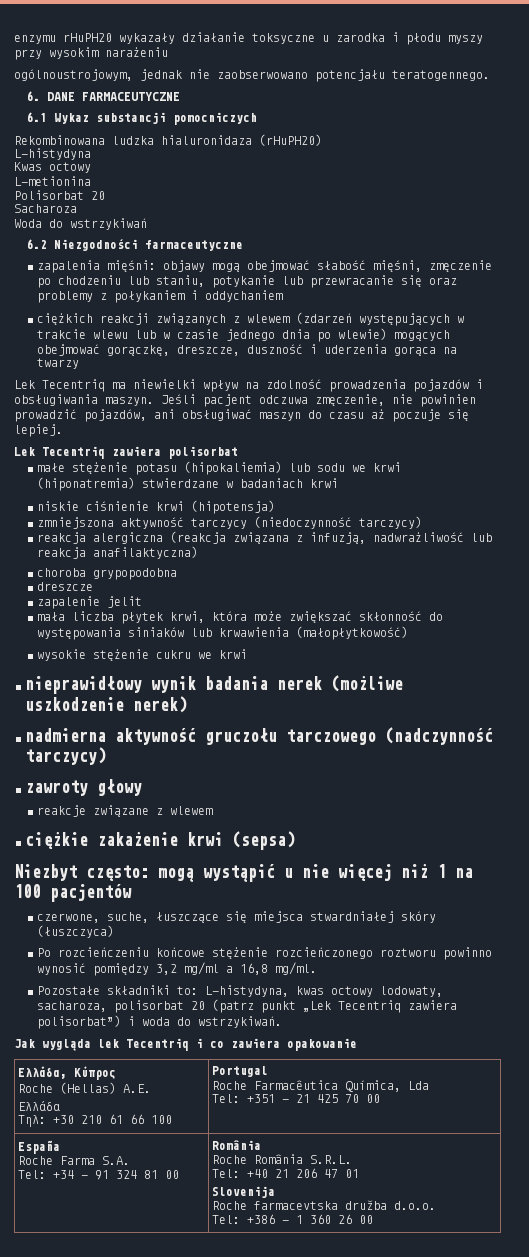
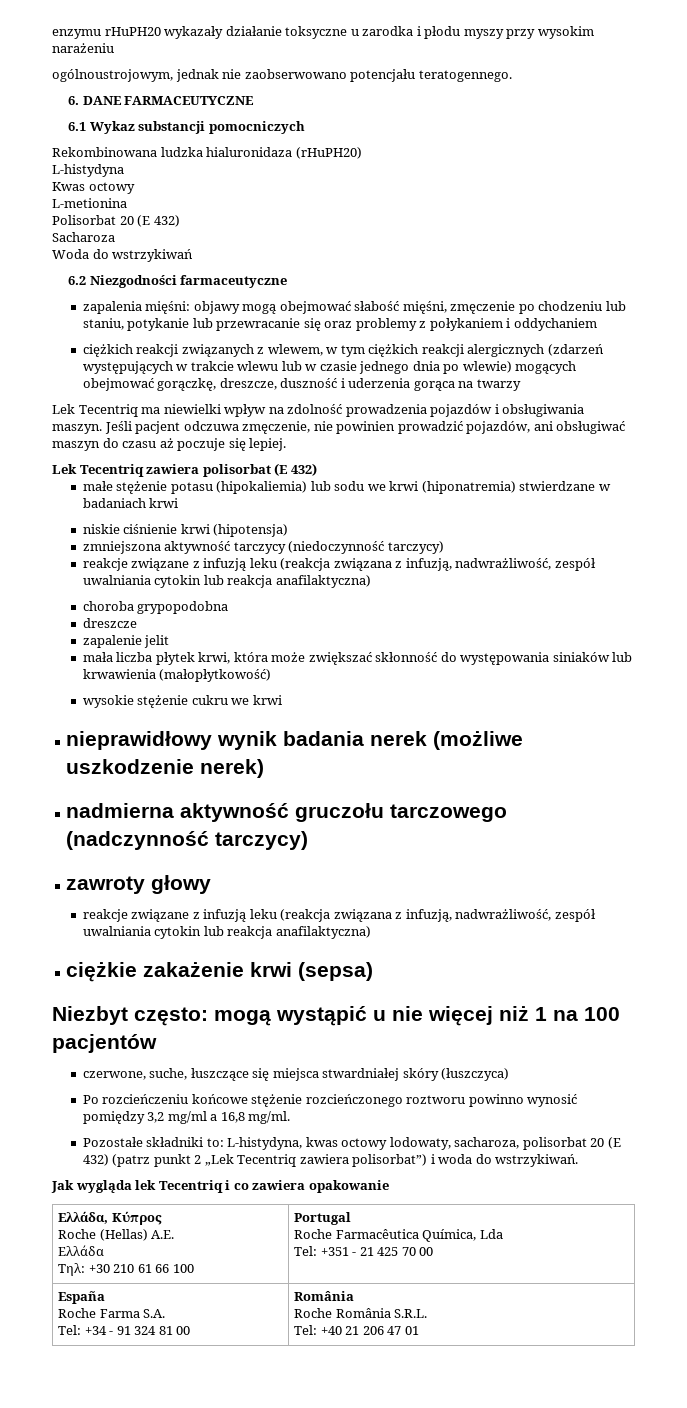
(105, 195) none -> [137,215,180,227] (E 432)
[247,314,291,323] wlewem -> [267,344,545,357] wlewem, w tym ciężkich reakcji alergicznych
(238, 452) none -> [274,463,317,476] (E 432)
[37,531,465,544] reakcja alergiczna (reakcja związana z infuzją, nadwrażliwość -> [82,558,596,571] [82,575,202,588] reakcje związane z infuzją leku (reakcja związana z infuzją, nadwrażliwość, zespół uwalniania cytokin
[170,806,214,815] wlewem -> [203,909,596,922] [82,926,371,939] infuzją leku (reakcja związana z infuzją, nadwrażliwość, zespół uwalniania cytokin lub reakcja anafilaktyczna)
(206, 1005) none -> [607,1137,621,1149] [82,1154,109,1166] (E 432)
(297, 1007) none -> [194,1155,202,1164] 2
[212,1186,276,1198] [212,1200,437,1210] [212,1214,374,1224] // Slovenija // Roche farmacevtska družba d.o.o. // Tel: +386 - 1 360 26 00 -> (419, 1330) none

